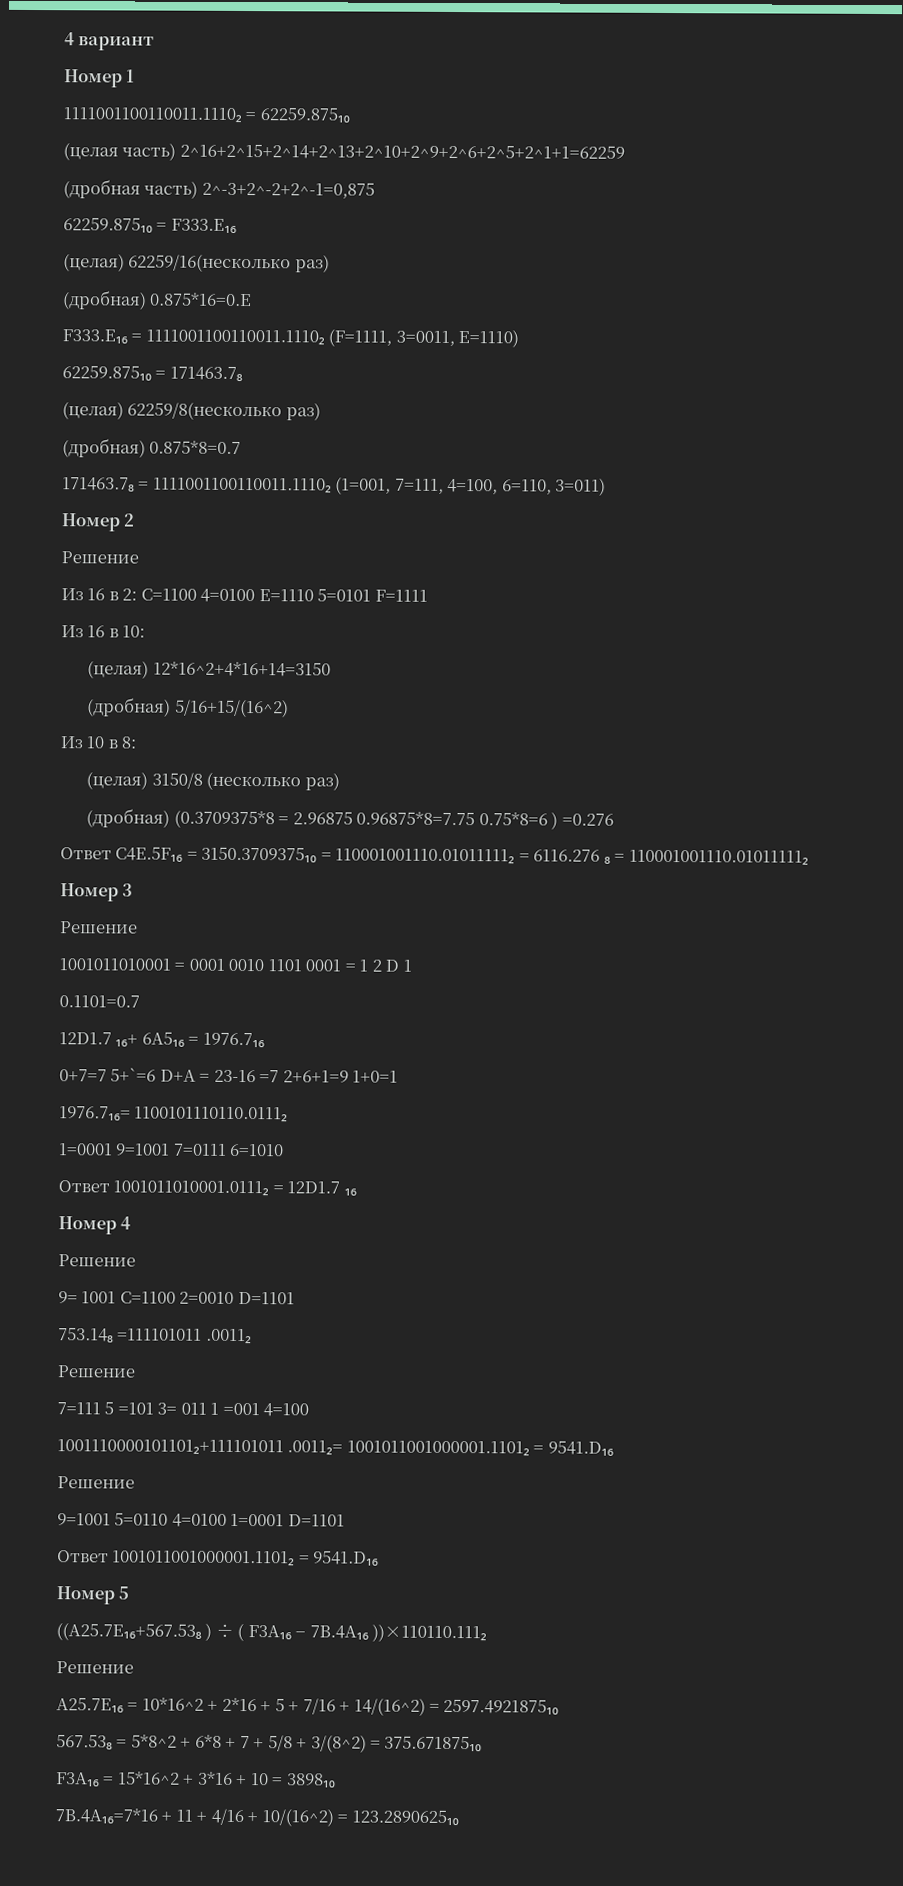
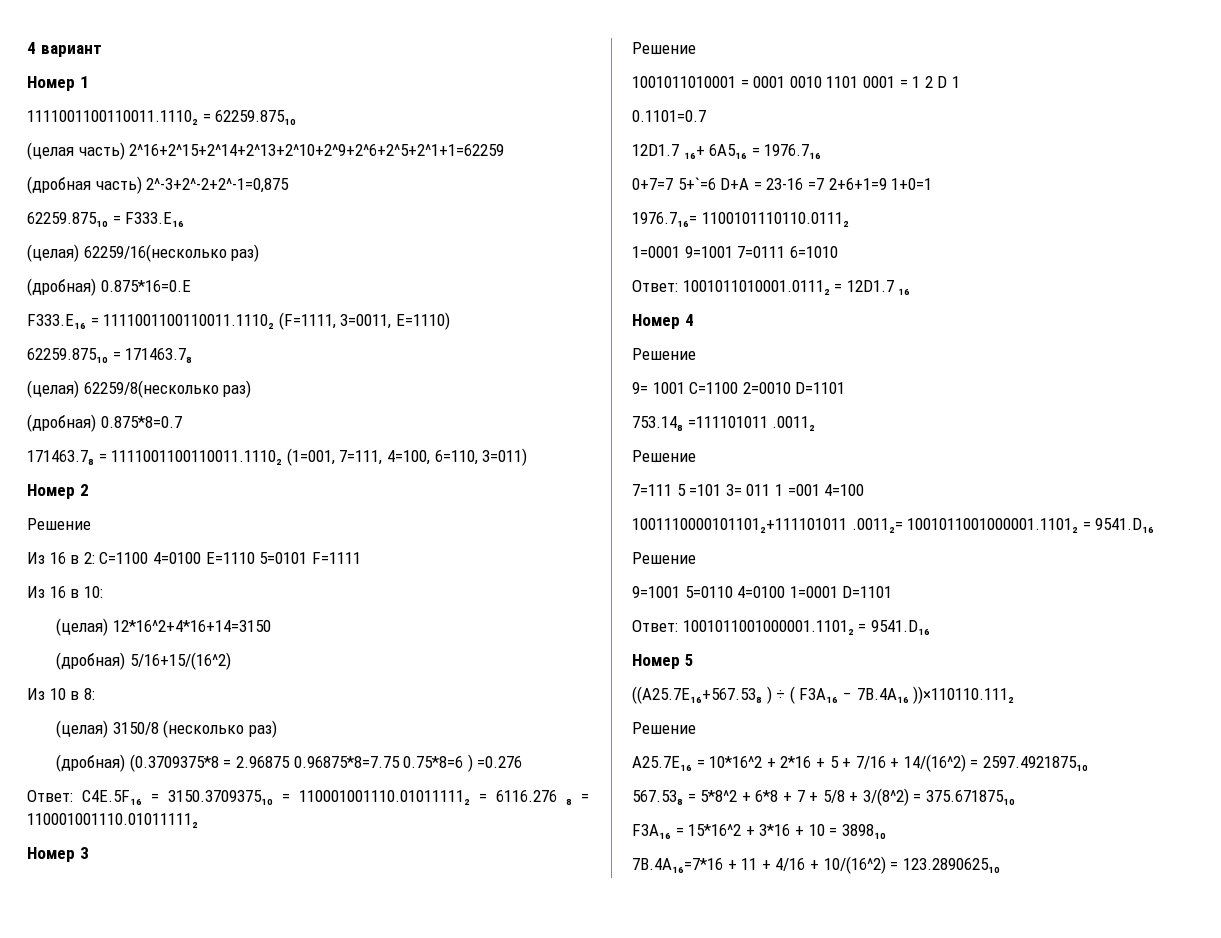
[60,847,112,860] Ответ -> [27,790,73,802] Ответ:
[58,1180,110,1193] Ответ -> [632,280,678,292] Ответ:
[57,1550,109,1563] Ответ -> [632,620,678,632] Ответ:

